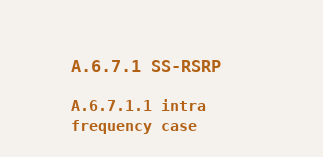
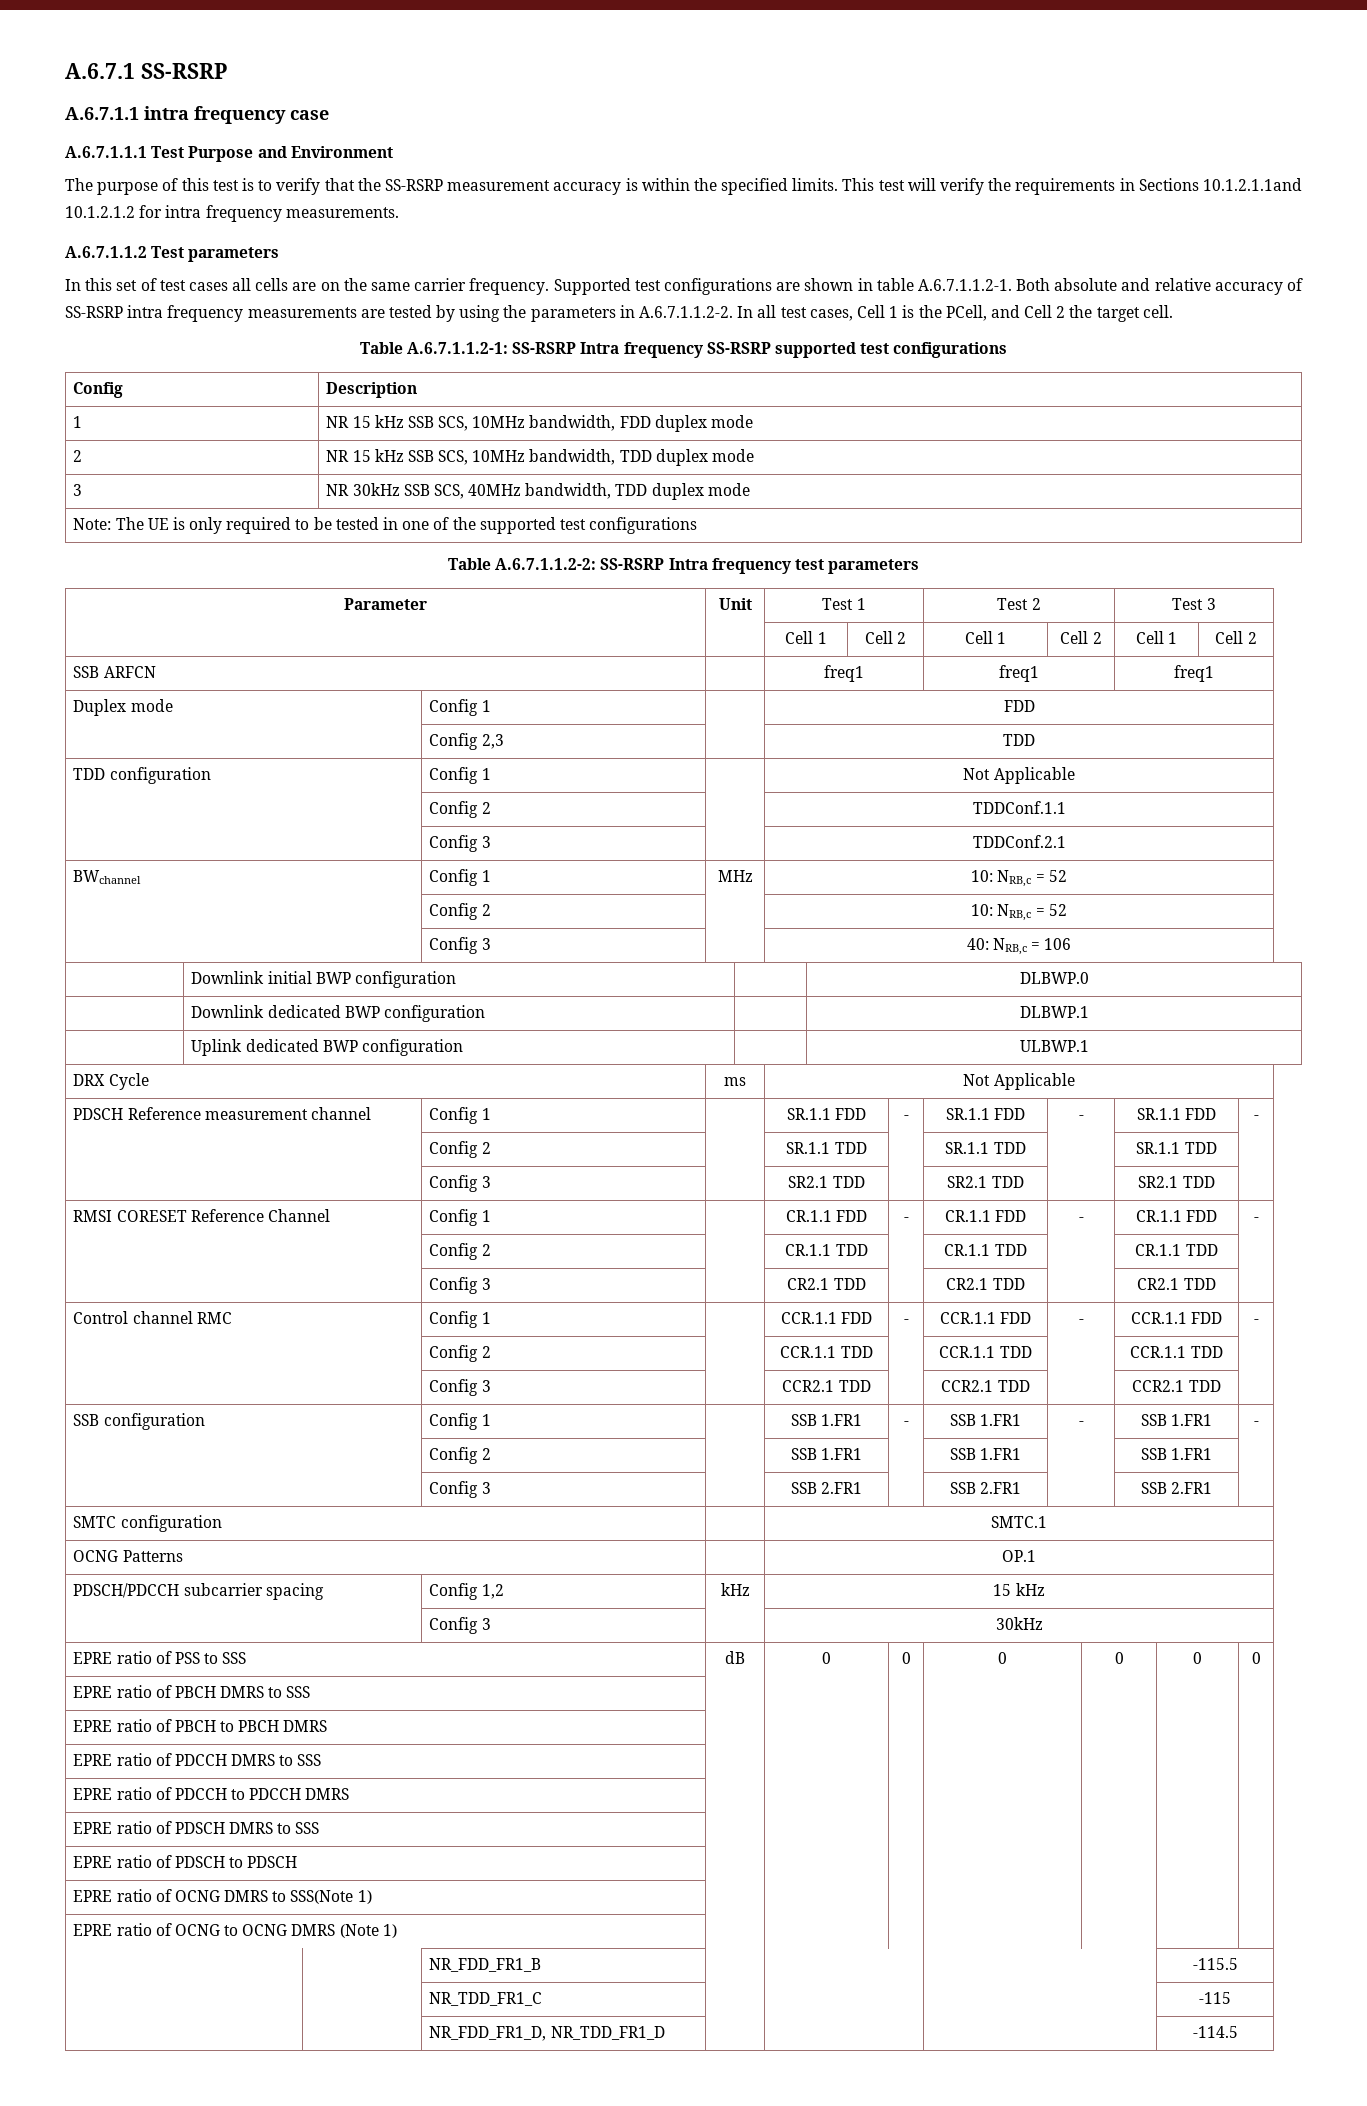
(197, 127) none -> [65,146,393,162] [65,178,1303,195] [65,205,399,222] [65,246,280,262] [65,278,1304,295] [65,305,1173,322] [359,342,1008,358] [73,382,124,398] [326,382,418,398] [73,416,83,428] [326,415,754,432] [73,450,83,462] [326,449,755,466] [73,484,83,496] [326,483,750,500] [73,517,698,534] [447,558,920,574] [344,598,427,610] [718,598,752,610] [822,598,866,610] [997,598,1041,610] [1172,598,1216,610] [785,631,827,644] [864,631,907,644] [964,631,1007,644] [1060,631,1102,644] [1135,631,1178,644] [1215,631,1257,644] [73,666,156,678] [824,665,865,682] [999,665,1039,682] [1174,665,1214,682] [73,699,173,716] [429,699,491,716] [1003,700,1035,712] [429,733,504,750] [1003,734,1035,746] [73,767,211,784] [429,767,491,784] [963,767,1075,784] [429,801,491,818] [972,801,1066,814] [429,835,491,852] [972,835,1066,848] [73,870,142,884] [429,869,491,886] [717,870,753,882] [971,870,1067,887] [429,903,491,920] [971,904,1067,921] [429,937,491,954] [966,938,1072,955] [191,971,456,988] [1019,972,1089,984] [191,1005,485,1022] [1019,1006,1089,1018] [191,1039,463,1056] [1019,1040,1089,1052] [73,1073,149,1090] [724,1077,747,1086] [963,1073,1075,1090] [73,1107,371,1120] [429,1107,491,1124] [786,1108,867,1120] [903,1115,909,1120] [945,1108,1026,1120] [1078,1115,1084,1120] [1136,1108,1217,1120] [1253,1115,1259,1120] [429,1141,491,1158] [786,1142,867,1154] [945,1142,1026,1154] [1136,1142,1217,1154] [429,1175,491,1192] [788,1176,865,1188] [947,1176,1024,1188] [1138,1176,1215,1188] [73,1209,330,1222] [429,1209,491,1226] [785,1210,868,1222] [903,1217,909,1222] [944,1210,1027,1222] [1078,1217,1084,1222] [1135,1210,1218,1222] [1253,1217,1259,1222] [429,1243,491,1260] [785,1244,868,1256] [944,1244,1027,1256] [1135,1244,1218,1256] [429,1277,491,1294] [787,1278,866,1290] [946,1278,1025,1290] [1137,1278,1216,1290] [73,1311,232,1324] [429,1311,491,1328] [780,1312,873,1324] [903,1319,909,1324] [939,1312,1032,1324] [1078,1319,1084,1324] [1130,1312,1223,1324] [1253,1319,1259,1324] [429,1345,491,1362] [780,1346,873,1358] [939,1346,1032,1358] [1130,1346,1223,1358] [429,1379,491,1396] [782,1380,871,1392] [941,1380,1030,1392] [1132,1380,1221,1392] [73,1413,205,1430] [429,1413,491,1430] [790,1414,863,1426] [903,1421,909,1426] [949,1414,1022,1426] [1078,1421,1084,1426] [1140,1414,1213,1426] [1253,1421,1259,1426] [429,1447,491,1464] [790,1448,863,1460] [949,1448,1022,1460] [1140,1448,1213,1460] [429,1481,491,1498] [790,1482,863,1494] [949,1482,1022,1494] [1140,1482,1213,1494] [73,1515,222,1532] [991,1516,1047,1528] [73,1550,183,1562] [1002,1550,1036,1562] [73,1583,324,1600] [429,1583,504,1600] [720,1583,750,1596] [993,1583,1045,1596] [429,1617,491,1634] [995,1617,1043,1630] [73,1651,247,1664] [725,1651,746,1664] [822,1652,832,1664] [901,1652,911,1664] [998,1652,1008,1664] [1114,1652,1124,1664] [1193,1652,1202,1664] [1251,1652,1261,1664] [73,1685,311,1698] [73,1719,328,1732] [73,1753,322,1766] [73,1787,350,1800] [73,1821,320,1834] [73,1855,298,1868] [73,1889,372,1904] [73,1923,397,1938] [429,1958,542,1972] [1192,1958,1238,1970] [429,1992,543,2006] [1199,1992,1231,2004] [429,2026,665,2041] [1192,2026,1238,2038] // A.6.7.1.1.1 Test Purpose and Environment // The purpose of this test is to verify that the SS-RSRP measurement accuracy is within the specified limits. This test will verify the requirements in Sections 10.1.2.1.1and 10.1.2.1.2 for intra frequency measurements. // A.6.7.1.1.2 Test parameters // In this set of test cases all cells are on the same carrier frequency. Supported test configurations are shown in table A.6.7.1.1.2-1. Both absolute and relative accuracy of SS-RSRP intra frequency measurements are tested by using the parameters in A.6.7.1.1.2-2. In all test cases, Cell 1 is the PCell, and Cell 2 the target cell. // Table A.6.7.1.1.2-1: SS-RSRP Intra frequency SS-RSRP supported test configurations // Config | Description // 1 | NR 15 kHz SSB SCS, 10MHz bandwidth, FDD duplex mode // 2 | NR 15 kHz SSB SCS, 10MHz bandwidth, TDD duplex mode // 3 | NR 30kHz SSB SCS, 40MHz bandwidth, TDD duplex mode // Note: The UE is only required to be tested in one of the supported test configurations // Table A.6.7.1.1.2-2: SS-RSRP Intra frequency test parameters // Parameter | Unit | Test 1 | Test 2 | Test 3 // | | Cell 1 | Cell 2 | Cell 1 | Cell 2 | Cell 1 | Cell 2 // SSB ARFCN | | freq1 | freq1 | freq1 // Duplex mode | Config 1 | | FDD // | Config 2,3 | | TDD // TDD configuration | Config 1 | | Not Applicable // | Config 2 | | TDDConf.1.1 // | Config 3 | | TDDConf.2.1 // BWchannel | Config 1 | MHz | 10: NRB,c = 52 // | Config 2 | | 10: NRB,c = 52 // | Config 3 | | 40: NRB,c = 106 // | Downlink initial BWP configuration | | DLBWP.0 // | Downlink dedicated BWP configuration | | DLBWP.1 // | Uplink dedicated BWP configuration | | ULBWP.1 // DRX Cycle | ms | Not Applicable // PDSCH Reference measurement channel | Config 1 | | SR.1.1 FDD | - | SR.1.1 FDD | - | SR.1.1 FDD | - // | Config 2 | | SR.1.1 TDD | | SR.1.1 TDD | | SR.1.1 TDD | // | Config 3 | | SR2.1 TDD | | SR2.1 TDD | | SR2.1 TDD | // RMSI CORESET Reference Channel | Config 1 | | CR.1.1 FDD | - | CR.1.1 FDD | - | CR.1.1 FDD | - // | Config 2 | | CR.1.1 TDD | | CR.1.1 TDD | | CR.1.1 TDD | // | Config 3 | | CR2.1 TDD | | CR2.1 TDD | | CR2.1 TDD | // Control channel RMC | Config 1 | | CCR.1.1 FDD | - | CCR.1.1 FDD | - | CCR.1.1 FDD | - // | Config 2 | | CCR.1.1 TDD | | CCR.1.1 TDD | | CCR.1.1 TDD | // | Config 3 | | CCR2.1 TDD | | CCR2.1 TDD | | CCR2.1 TDD | // SSB configuration | Config 1 | | SSB 1.FR1 | - | SSB 1.FR1 | - | SSB 1.FR1 | - // | Config 2 | | SSB 1.FR1 | | SSB 1.FR1 | | SSB 1.FR1 | // | Config 3 | | SSB 2.FR1 | | SSB 2.FR1 | | SSB 2.FR1 | // SMTC configuration | | SMTC.1 // OCNG Patterns | | OP.1 // PDSCH/PDCCH subcarrier spacing | Config 1,2 | kHz | 15 kHz // | Config 3 | | 30kHz // EPRE ratio of PSS to SSS | dB | 0 | 0 | 0 | 0 | 0 | 0 // EPRE ratio of PBCH DMRS to SSS | | | | | | | // EPRE ratio of PBCH to PBCH DMRS | | | | | | | // EPRE ratio of PDCCH DMRS to SSS | | | | | | | // EPRE ratio of PDCCH to PDCCH DMRS | | | | | | | // EPRE ratio of PDSCH DMRS to SSS | | | | | | | // EPRE ratio of PDSCH to PDSCH | | | | | | | // EPRE ratio of OCNG DMRS to SSS(Note 1) | | | | | | | // EPRE ratio of OCNG to OCNG DMRS (Note 1) | | | | | | | // | | NR_FDD_FR1_B | | | | -115.5 // | | NR_TDD_FR1_C | | | | -115 // | | NR_FDD_FR1_D, NR_TDD_FR1_D | | | | -114.5

